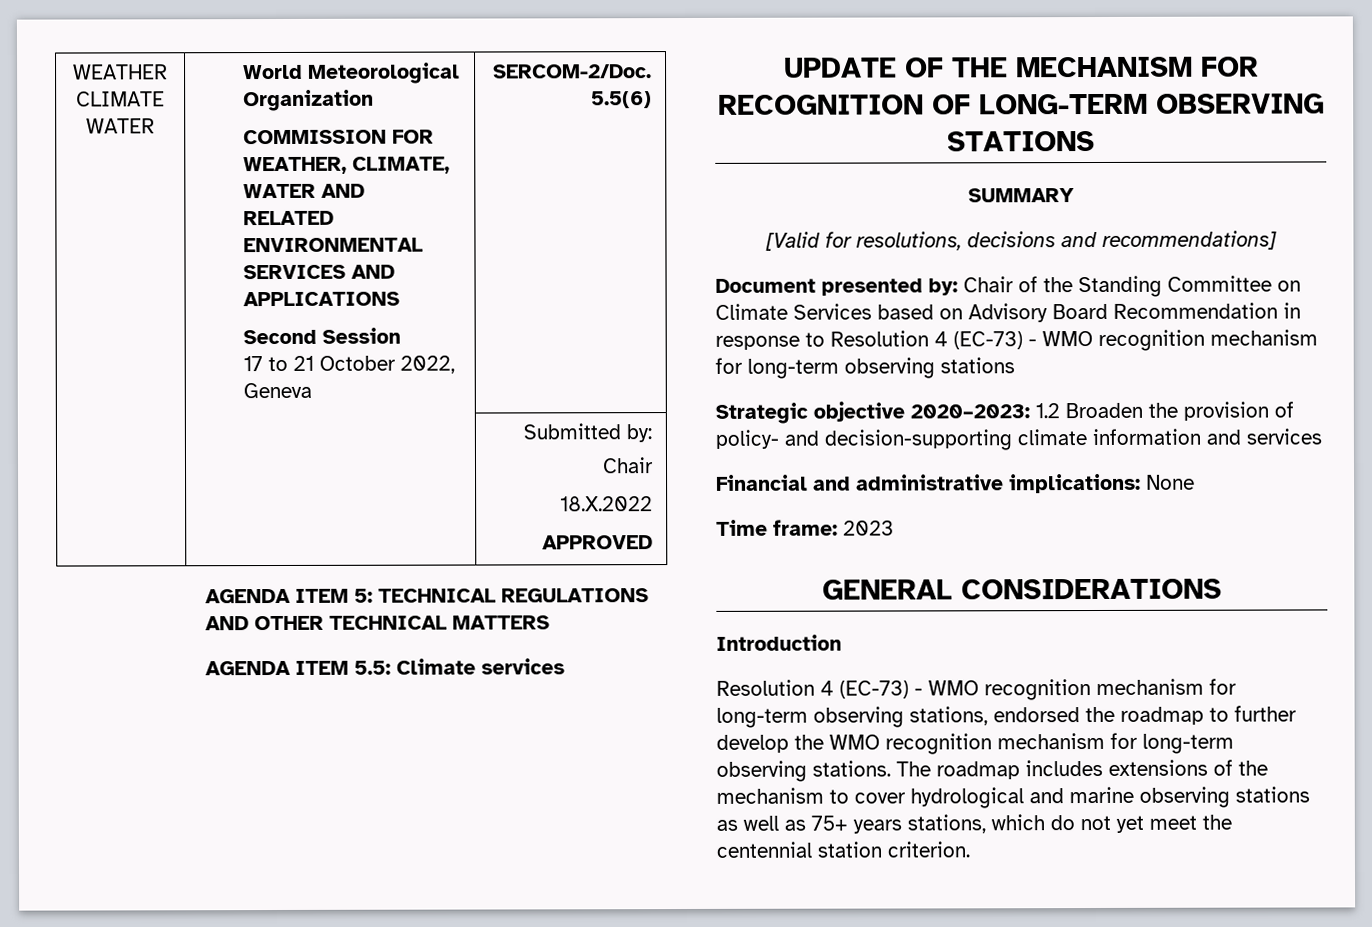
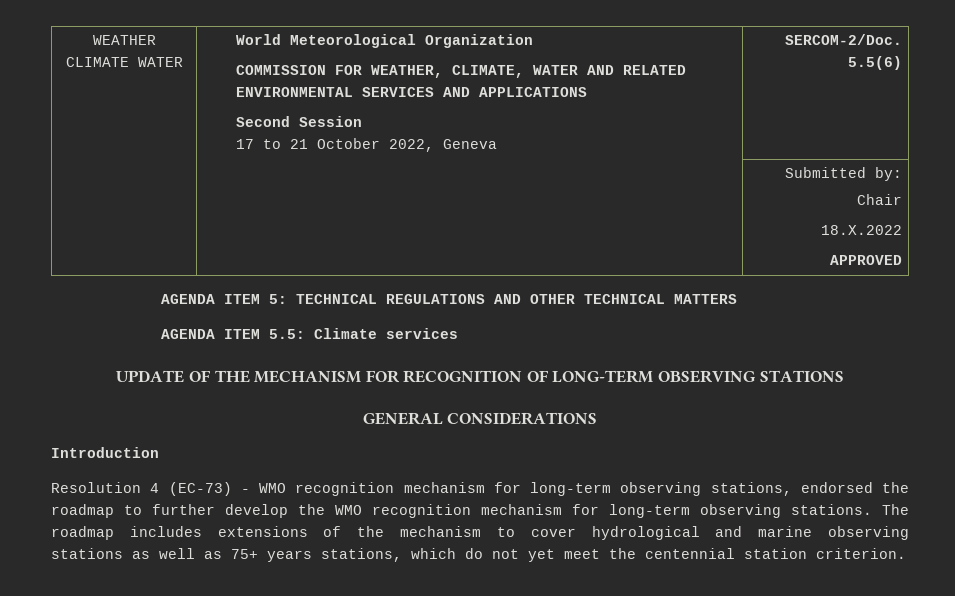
[968,188,1075,203] [764,230,1277,251] [715,275,1301,298] [715,302,1301,323] [715,329,1318,351] [715,357,1015,379] [715,401,1294,424] [715,428,1322,451] [716,473,1195,494] [716,519,894,536] // SUMMARY // [Valid for resolutions, decisions and recommendations] // Document presented by: Chair of the Standing Committee on Climate Services based on Advisory Board Recommendation in response to Resolution 4 (EC-73) - WMO recognition mechanism for long-term observing stations // Strategic objective 2020–2023: 1.2 Broaden the provision of policy- and decision-supporting climate information and services // Financial and administrative implications: None // Time frame: 2023 -> (844, 376) none

